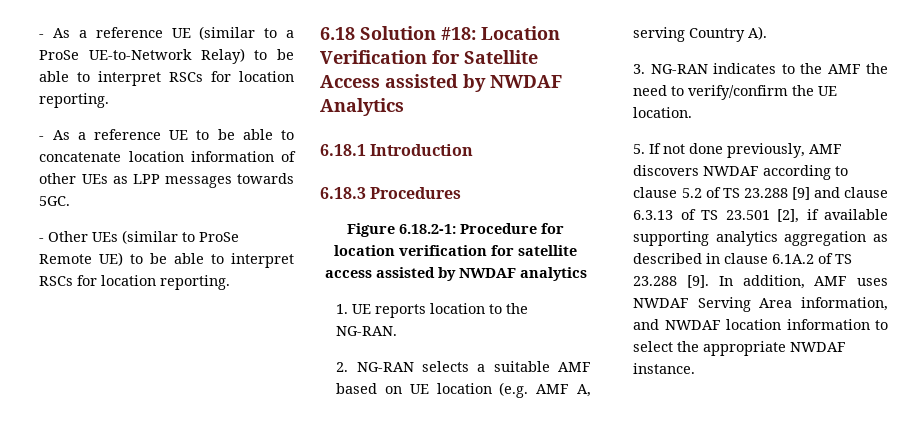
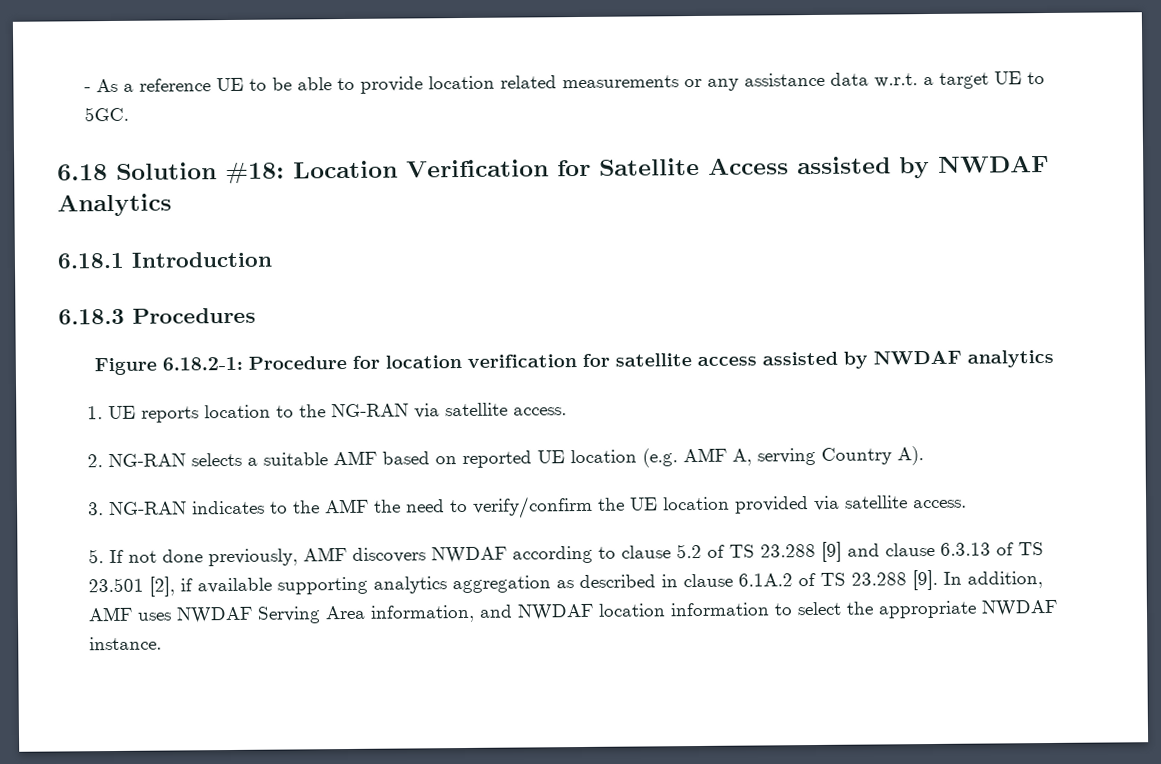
[39,26,294,40] [39,48,294,64] [39,71,294,86] [39,93,110,108] [39,129,295,140] [39,151,296,162] [39,173,294,188] [39,196,71,206] [39,230,240,244] [39,252,294,268] [39,275,231,290] - As a reference UE (similar to a ProSe UE-to-Network Relay) to be able to interpret RSCs for location reporting. // - As a reference UE to be able to concatenate location information of other UEs as LPP messages towards 5GC. // - Other UEs (similar to ProSe Remote UE) to be able to interpret RSCs for location reporting. -> [83,71,1045,94] [83,106,129,122] - As a reference UE to be able to provide location related measurements or any assistance data w.r.t. a target UE to 5GC.
[336,326,398,336] NG-RAN. -> [330,402,567,419] NG-RAN via satellite access.
(403, 390) none -> [461,450,532,469] reported
[633,107,693,118] location. -> [661,495,967,514] location provided via satellite access.

